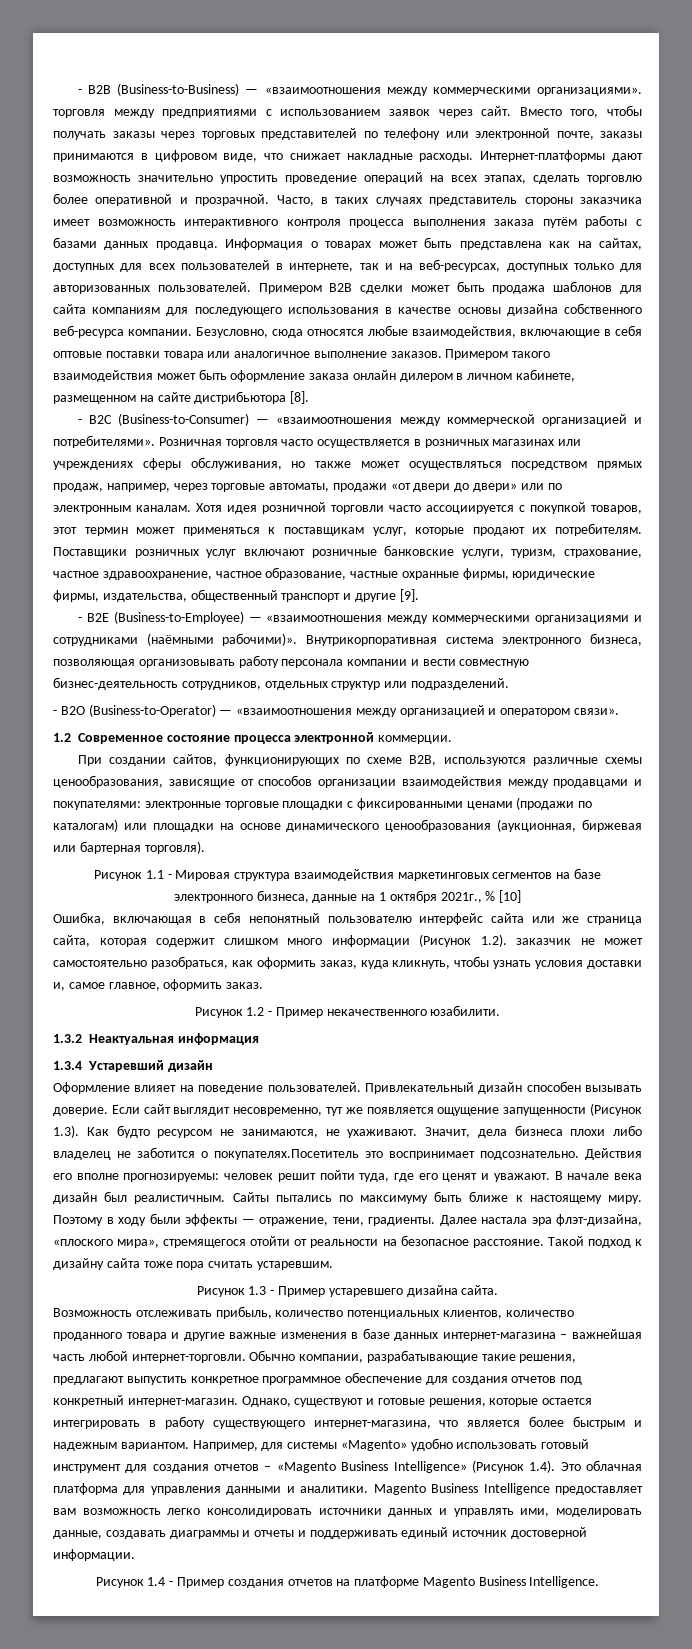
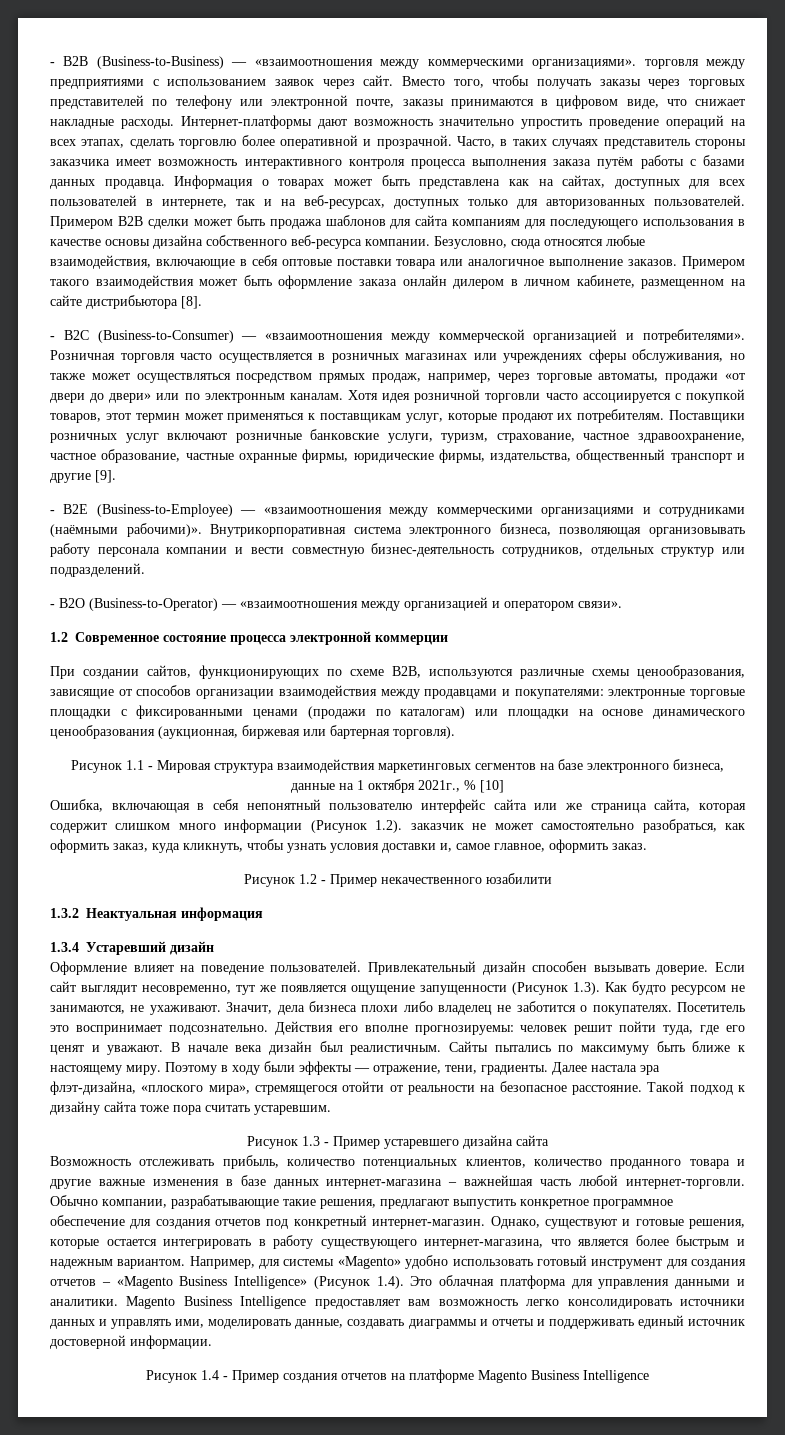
[378,735,453,744] коммерции. -> [375,635,448,645] коммерции
[430,1005,501,1016] юзабилити. -> [485,873,552,884] юзабилити
[214,1149,359,1160] покупателях.Посетитель -> [592,1002,745,1015] покупателях. Посетитель
[461,1285,499,1295] сайта. -> [516,1135,549,1146] сайта
[529,1576,600,1588] Intelligence. -> [583,1370,649,1383] Intelligence

